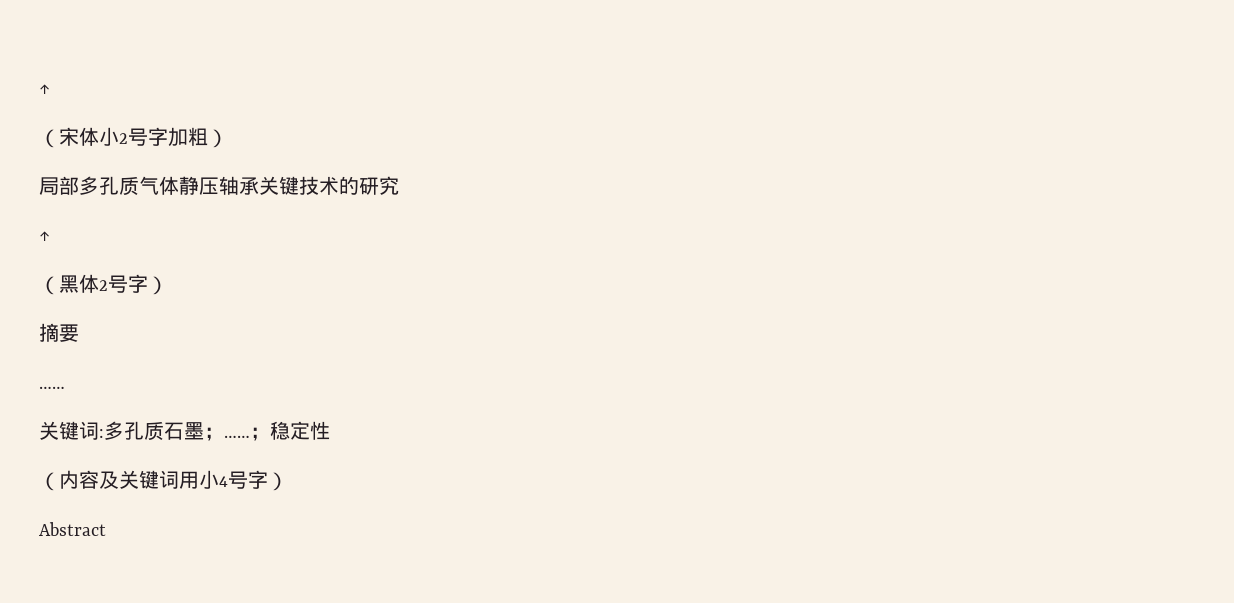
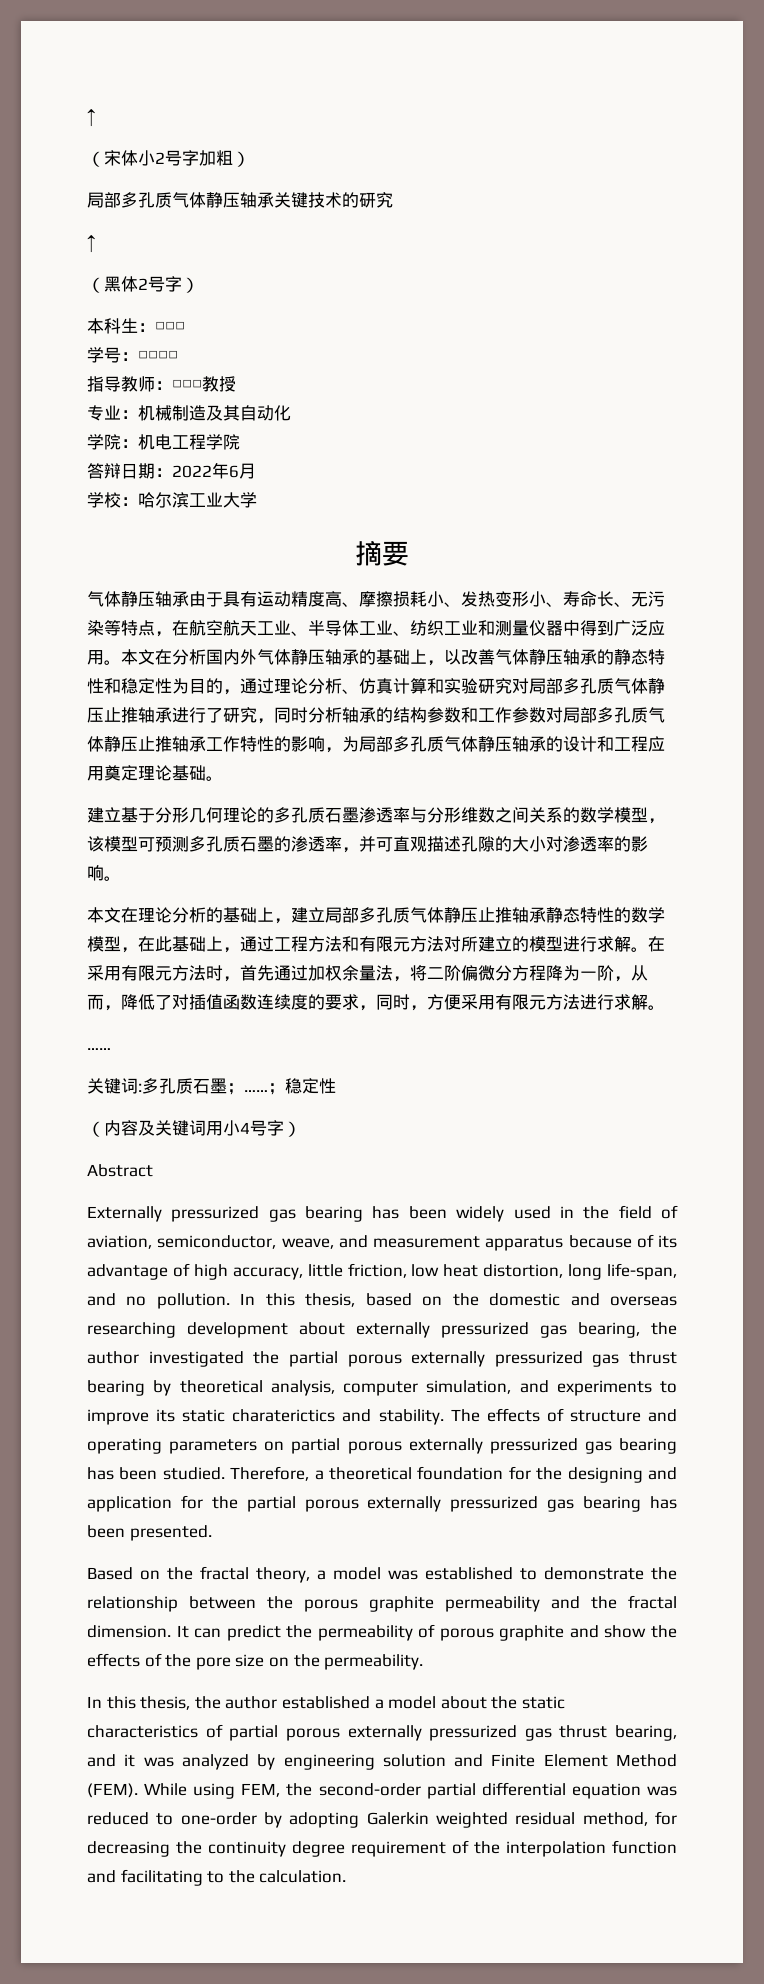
[39,323,79,342] 摘要 -> [87,318,185,334] [87,347,178,363] [87,376,236,392] [87,405,291,421] [87,434,240,450] [87,462,256,479] [87,492,257,508] [355,540,409,566] [87,591,665,607] [87,620,665,637] [87,649,665,666] [87,678,665,695] [87,707,665,724] [87,736,665,753] [87,765,223,781] [87,807,665,824] [87,836,648,853] [87,865,121,881] [87,907,665,924] [87,936,665,953] [87,965,648,982] [87,994,665,1011] 本科生：□□□ // 学号：□□□□ // 指导教师：□□□教授 // 专业：机械制造及其自动化 // 学院：机电工程学院 // 答辩日期：2022年6月 // 学校：哈尔滨工业大学 // 摘要 // 气体静压轴承由于具有运动精度高、摩擦损耗小、发热变形小、寿命长、无污染等特点，在航空航天工业、半导体工业、纺织工业和测量仪器中得到广泛应用。本文在分析国内外气体静压轴承的基础上，以改善气体静压轴承的静态特性和稳定性为目的，通过理论分析、仿真计算和实验研究对局部多孔质气体静压止推轴承进行了研究，同时分析轴承的结构参数和工作参数对局部多孔质气体静压止推轴承工作特性的影响，为局部多孔质气体静压轴承的设计和工程应用奠定理论基础。 // 建立基于分形几何理论的多孔质石墨渗透率与分形维数之间关系的数学模型，该模型可预测多孔质石墨的渗透率，并可直观描述孔隙的大小对渗透率的影响。 // 本文在理论分析的基础上，建立局部多孔质气体静压止推轴承静态特性的数学模型，在此基础上，通过工程方法和有限元方法对所建立的模型进行求解。在采用有限元方法时，首先通过加权余量法，将二阶偏微分方程降为一阶，从而，降低了对插值函数连续度的要求，同时，方便采用有限元方法进行求解。
(106, 529) none -> [87,1205,679,1222] [87,1234,677,1251] [87,1263,677,1280] [87,1293,677,1309] [87,1322,677,1338] [87,1351,677,1367] [87,1380,677,1396] [87,1408,678,1425] [87,1438,677,1454] [87,1466,677,1483] [87,1495,677,1512] [87,1525,212,1541] [87,1566,677,1583] [87,1595,677,1612] [87,1624,677,1641] [87,1653,424,1670] [87,1696,565,1710] [87,1724,677,1741] [87,1754,677,1770] [87,1782,677,1799] [87,1811,677,1828] [87,1840,677,1857] [87,1869,347,1886] // Externally pressurized gas bearing has been widely used in the field of aviation, semiconductor, weave, and measurement apparatus because of its advantage of high accuracy, little friction, low heat distortion, long life-span, and no pollution. In this thesis, based on the domestic and overseas researching development about externally pressurized gas bearing, the author investigated the partial porous externally pressurized gas thrust bearing by theoretical analysis, computer simulation, and experiments to improve its static charaterictics and stability. The effects of structure and operating parameters on partial porous externally pressurized gas bearing has been studied. Therefore, a theoretical foundation for the designing and application for the partial porous externally pressurized gas bearing has been presented. // Based on the fractal theory, a model was established to demonstrate the relationship between the porous graphite permeability and the fractal dimension. It can predict the permeability of porous graphite and show the effects of the pore size on the permeability. // In this thesis, the author established a model about the static characteristics of partial porous externally pressurized gas thrust bearing, and it was analyzed by engineering solution and Finite Element Method (FEM). While using FEM, the second-order partial differential equation was reduced to one-order by adopting Galerkin weighted residual method, for decreasing the continuity degree requirement of the interpolation function and facilitating to the calculation.

